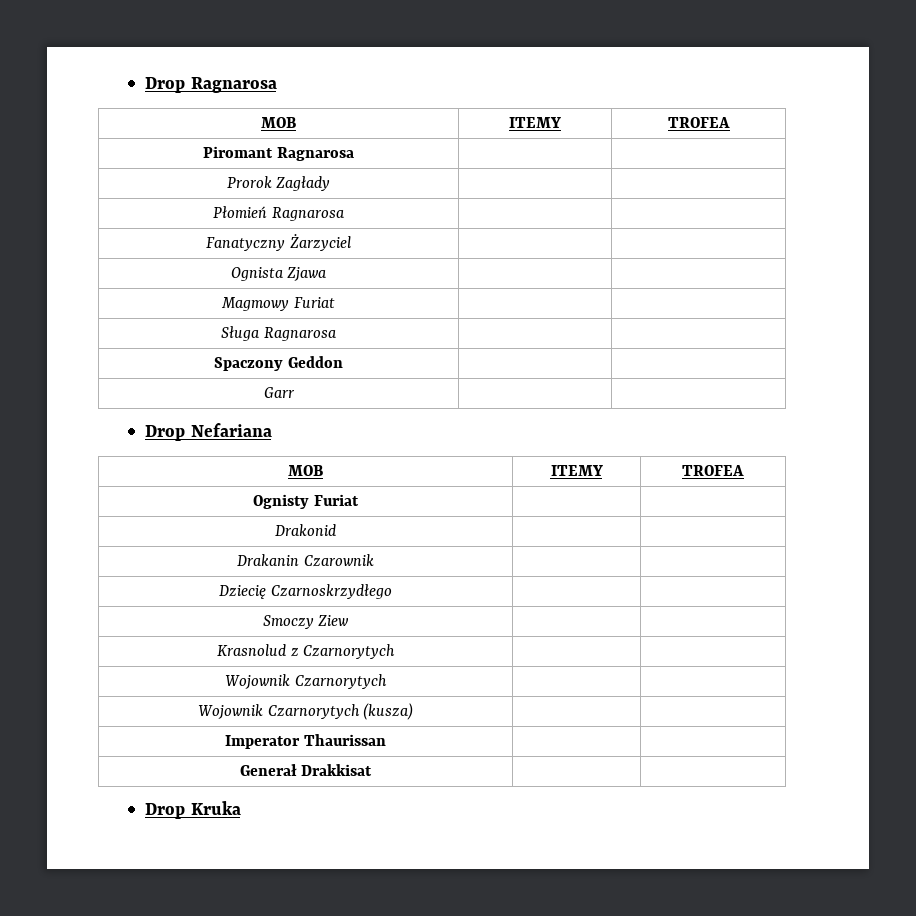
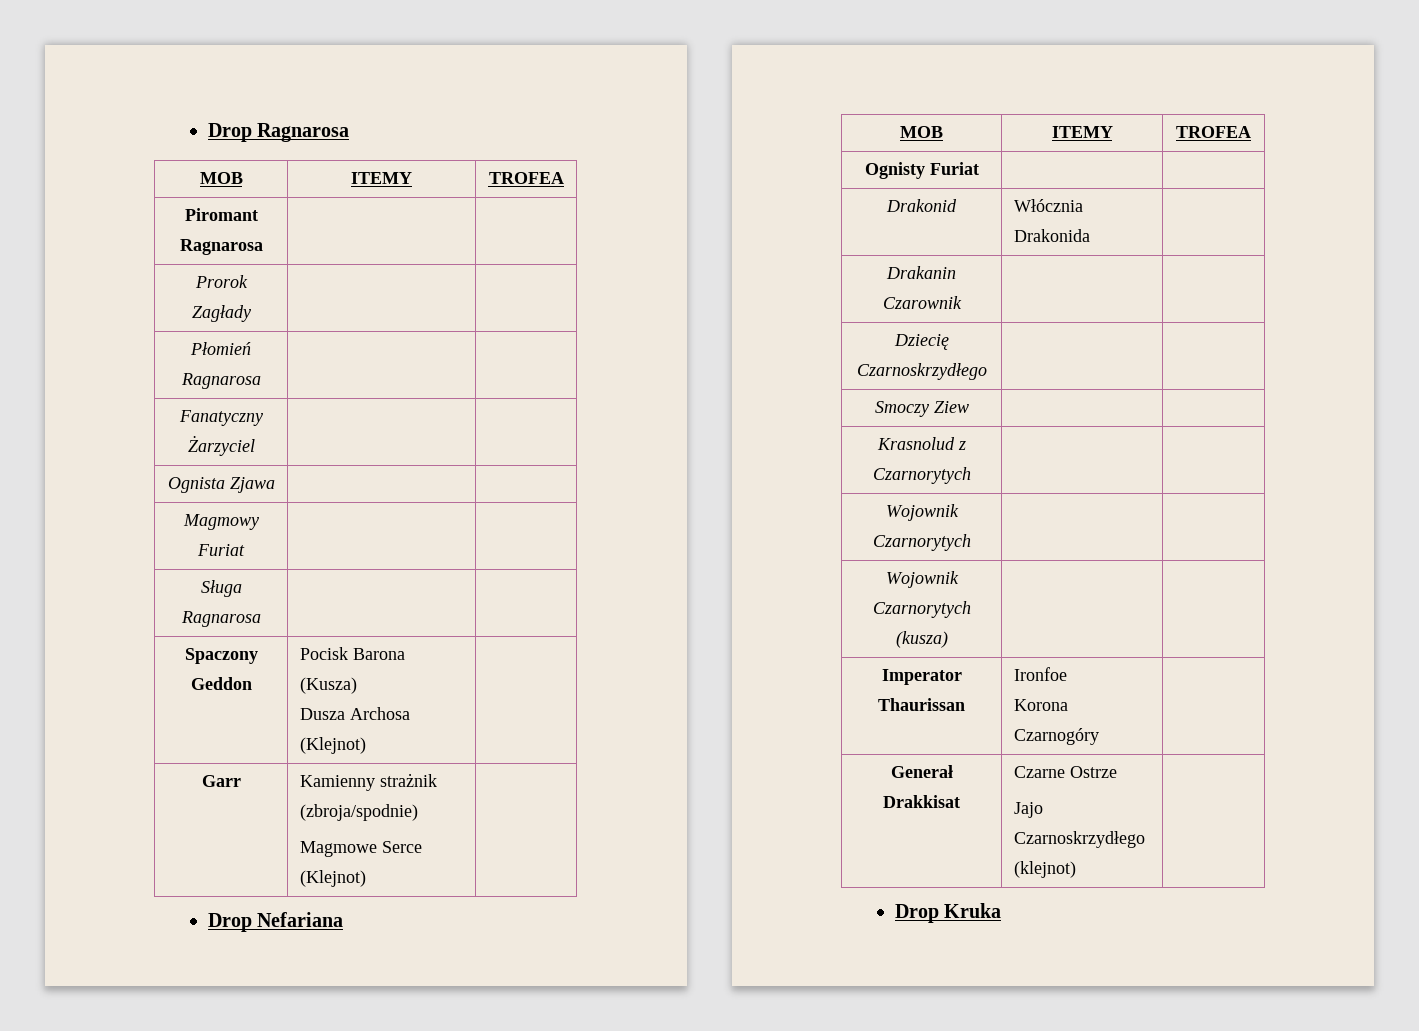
[263,387,295,398] | // Garr | -> [299,647,405,660] [299,677,357,694] [299,707,410,720] [299,737,366,754] [201,775,241,787] [299,773,437,791] [299,804,418,821] [299,841,422,857] [299,870,366,887] Pocisk Barona (Kusza) // Dusza Archosa (Klejnot) | // Garr | Kamienny strażnik (zbroja/spodnie) // Magmowe Serce (Klejnot)
(337, 530) none -> [1013,199,1083,212] [1013,229,1090,242] Włócznia Drakonida
(386, 740) none -> [1013,667,1067,681] [1013,699,1068,711] [1013,728,1099,745] Ironfoe // Korona Czarnogóry
(373, 770) none -> [1013,766,1117,778] [1013,802,1043,818] [1013,831,1145,848] [1013,861,1076,878] Czarne Ostrze // Jajo Czarnoskrzydłego (klejnot)

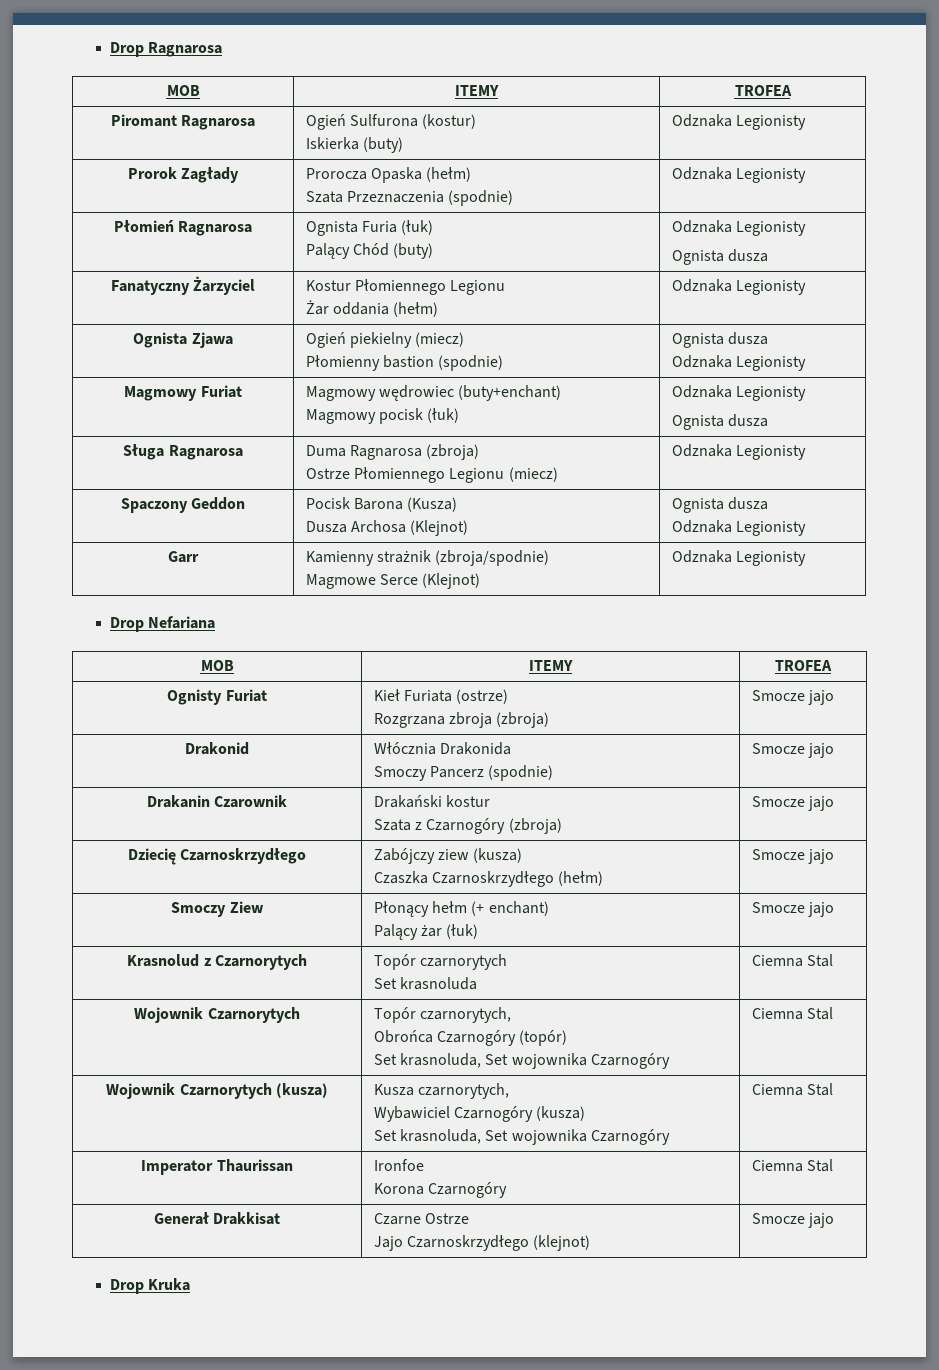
[194,275,248,288] [191,305,251,322] [190,342,251,355] [180,373,261,389] [178,410,263,426] [187,435,255,456] [167,477,275,493] [182,514,259,530] [197,544,245,556] [200,580,242,597] [180,611,261,627] | // Prorok Zagłady | | // Płomień Ragnarosa | | // Fanatyczny Żarzyciel | | // Ognista Zjawa | | // Magmowy Furiat | | // Sługa Ragnarosa | | -> [305,114,477,130] [305,137,403,153] [671,114,806,130] [127,167,240,183] [305,167,472,183] [305,190,514,206] [671,167,806,183] [113,220,253,236] [305,220,434,236] [305,243,434,259] [671,220,806,236] [671,249,768,265] [110,276,256,295] [305,279,506,295] [305,300,439,317] [671,279,806,295] [133,332,233,348] [305,332,465,348] [305,355,504,371] [671,332,768,348] [671,355,806,371] [124,385,242,401] [305,385,562,401] [305,408,460,424] [671,385,806,401] [671,414,768,430] [123,444,243,460] [305,444,480,460] [305,467,558,483] [671,444,806,460] Ogień Sulfurona (kostur) // Iskierka (buty) | Odznaka Legionisty // Prorok Zagłady | Prorocza Opaska (hełm) // Szata Przeznaczenia (spodnie) | Odznaka Legionisty // Płomień Ragnarosa | Ognista Furia (łuk) // Palący Chód (buty) | Odznaka Legionisty // Ognista dusza // Fanatyczny Żarzyciel | Kostur Płomiennego Legionu // Żar oddania (hełm) | Odznaka Legionisty // Ognista Zjawa | Ogień piekielny (miecz) // Płomienny bastion (spodnie) | Ognista dusza // Odznaka Legionisty // Magmowy Furiat | Magmowy wędrowiec (buty+enchant) // Magmowy pocisk (łuk) | Odznaka Legionisty // Ognista dusza // Sługa Ragnarosa | Duma Ragnarosa (zbroja) // Ostrze Płomiennego Legionu (miecz) | Odznaka Legionisty
(366, 745) none -> [671,497,768,513] [671,520,806,536] Ognista dusza // Odznaka Legionisty
(366, 878) none -> [671,550,806,566] Odznaka Legionisty
[886,199,957,212] [1013,199,1083,212] [1013,229,1090,242] [886,266,956,279] [882,296,962,309] [893,334,949,350] [856,363,987,380] [874,401,969,417] [876,437,966,450] [872,467,971,484] [885,504,959,521] [872,534,971,551] [885,571,959,588] [872,601,971,618] [895,631,948,648] | // Drakonid | Włócznia Drakonida | // Drakanin Czarownik | | // Dziecię Czarnoskrzydłego | | // Smoczy Ziew | | // Krasnolud z Czarnorytych | | // Wojownik Czarnorytych | | // Wojownik Czarnorytych (kusza) | | -> [373,689,509,704] [373,712,550,728] [751,690,834,705] [185,742,249,755] [373,742,511,755] [373,765,554,781] [751,743,834,758] [146,795,288,808] [373,795,490,808] [373,818,562,834] [751,796,834,811] [127,848,307,865] [373,848,523,864] [373,871,604,887] [751,849,834,864] [171,901,264,917] [373,901,549,917] [373,924,479,940] [751,902,834,917] [127,954,307,970] [373,954,507,970] [373,977,477,990] [751,954,833,967] [134,1007,300,1023] [373,1007,511,1023] [373,1030,568,1046] [373,1053,670,1069] [751,1007,833,1020] [106,1083,328,1099] [373,1083,509,1099] [373,1106,586,1122] [373,1129,670,1145] [751,1083,833,1096] Kieł Furiata (ostrze) // Rozgrzana zbroja (zbroja) | Smocze jajo // Drakonid | Włócznia Drakonida // Smoczy Pancerz (spodnie) | Smocze jajo // Drakanin Czarownik | Drakański kostur // Szata z Czarnogóry (zbroja) | Smocze jajo // Dziecię Czarnoskrzydłego | Zabójczy ziew (kusza) // Czaszka Czarnoskrzydłego (hełm) | Smocze jajo // Smoczy Ziew | Płonący hełm (+ enchant) // Palący żar (łuk) | Smocze jajo // Krasnolud z Czarnorytych | Topór czarnorytych // Set krasnoluda | Ciemna Stal // Wojownik Czarnorytych | Topór czarnorytych, // Obrońca Czarnogóry (topór) // Set krasnoluda, Set wojownika Czarnogóry | Ciemna Stal // Wojownik Czarnorytych (kusza) | Kusza czarnorytych, // Wybawiciel Czarnogóry (kusza) // Set krasnoluda, Set wojownika Czarnogóry | Ciemna Stal
(1099, 736) none -> [751,1159,833,1172] Ciemna Stal
(1076, 869) none -> [751,1213,834,1228] Smocze jajo

